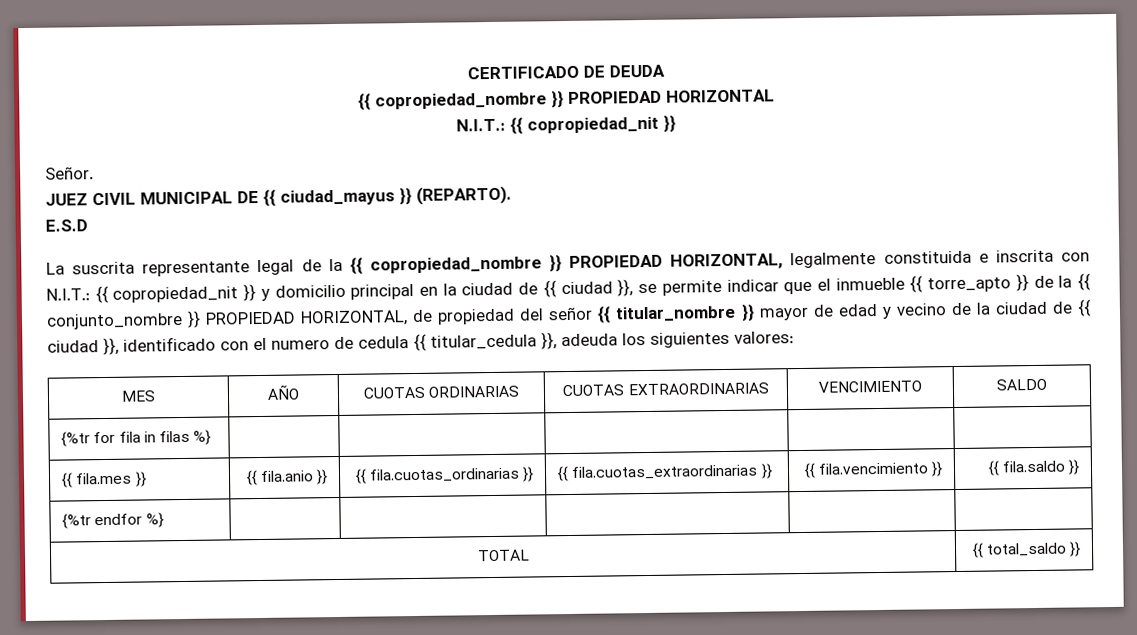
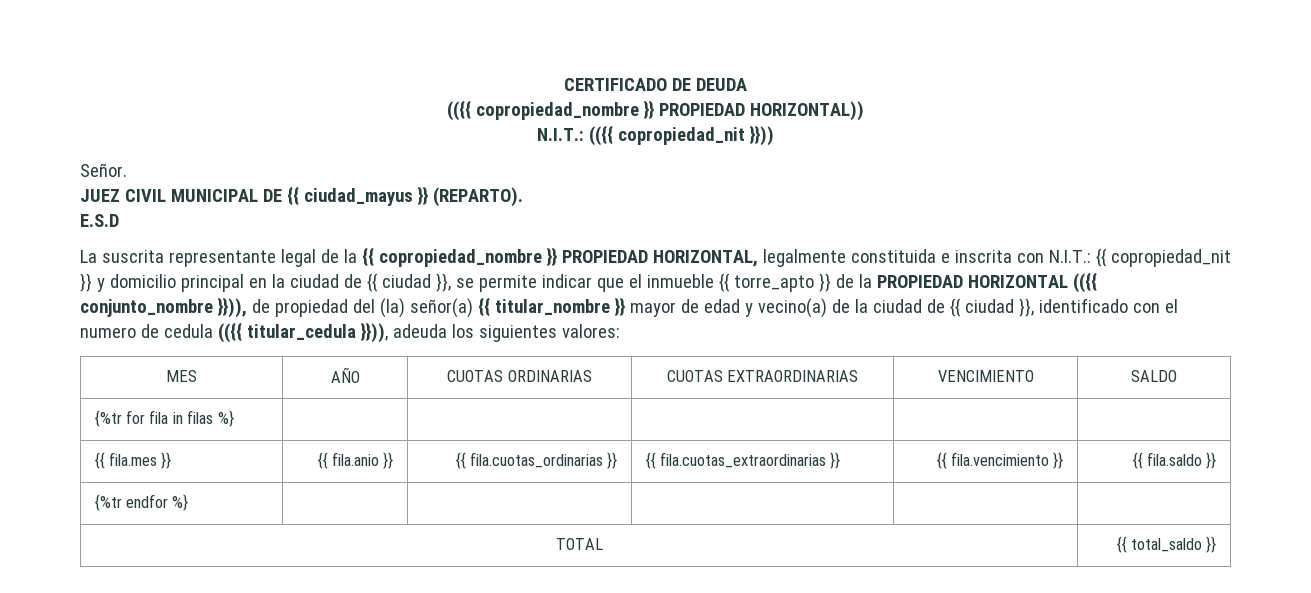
[357,89,775,111] [456,114,676,135] {{ copropiedad_nombre }} PROPIEDAD HORIZONTAL // N.I.T.: {{ copropiedad_nit }} -> [447,100,864,121] [537,125,774,146] (({{ copropiedad_nombre }} PROPIEDAD HORIZONTAL)) // N.I.T.: (({{ copropiedad_nit }}))
[1077,273,1092,291] [46,310,409,330] {{ conjunto_nombre }} PROPIEDAD HORIZONTAL, -> [876,272,1097,293] [80,297,247,318] PROPIEDAD HORIZONTAL (({{ conjunto_nombre }})),
[548,306,594,321] señor -> [379,298,473,318] (la) señor(a)
[895,303,947,316] vecino -> [757,298,827,318] vecino(a)
[413,332,557,352] {{ titular_cedula }}, -> [217,322,388,343] (({{ titular_cedula }})),

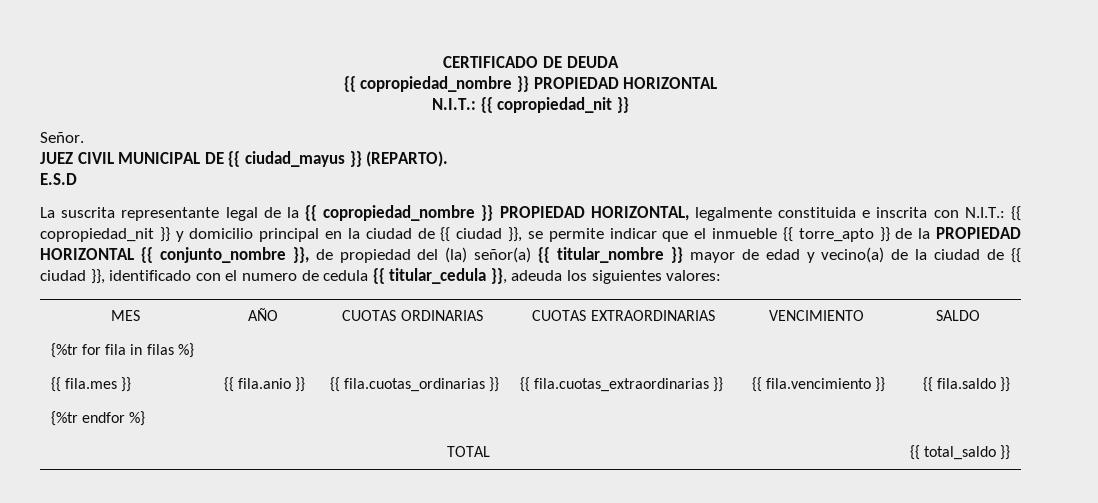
[447,100,864,121] [537,125,774,146] (({{ copropiedad_nombre }} PROPIEDAD HORIZONTAL)) // N.I.T.: (({{ copropiedad_nit }})) -> [343,76,718,92] [432,97,629,113] {{ copropiedad_nombre }} PROPIEDAD HORIZONTAL // N.I.T.: {{ copropiedad_nit }}
[1072,272,1097,293] [80,297,247,318] (({{ conjunto_nombre }})), -> [140,247,309,263] {{ conjunto_nombre }},
[217,322,388,343] (({{ titular_cedula }})), -> [372,268,507,284] {{ titular_cedula }},

